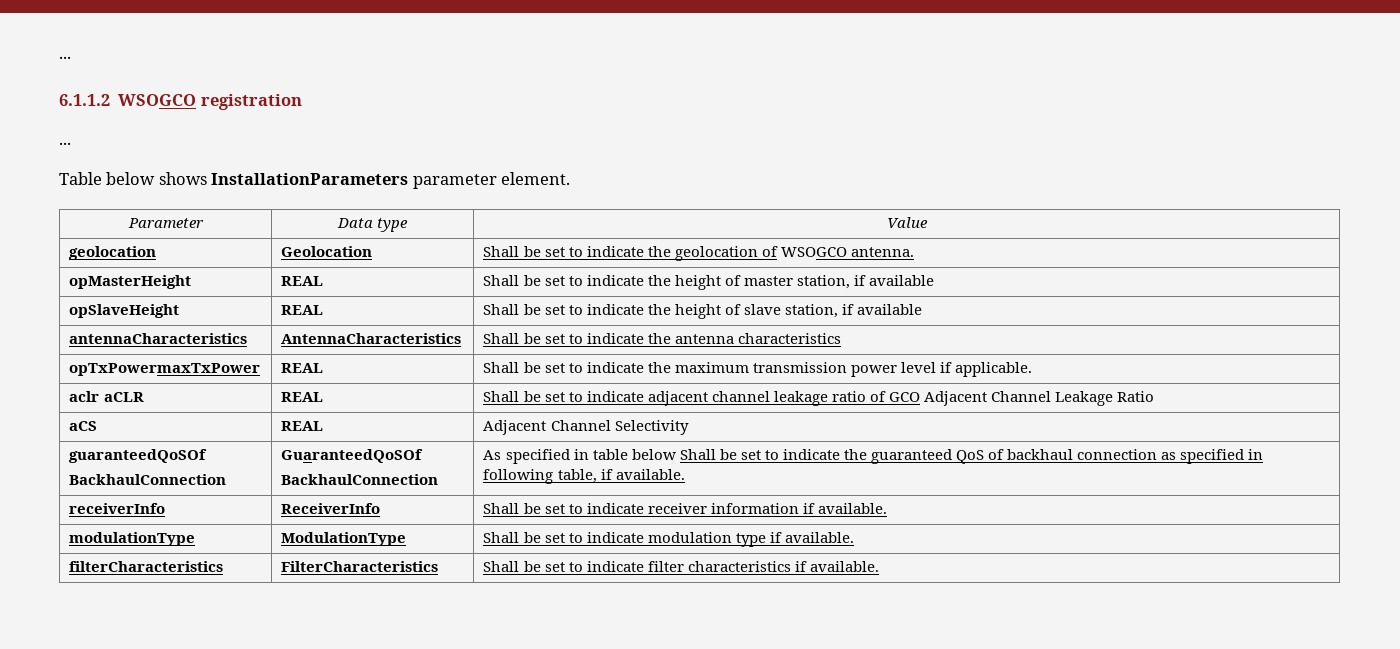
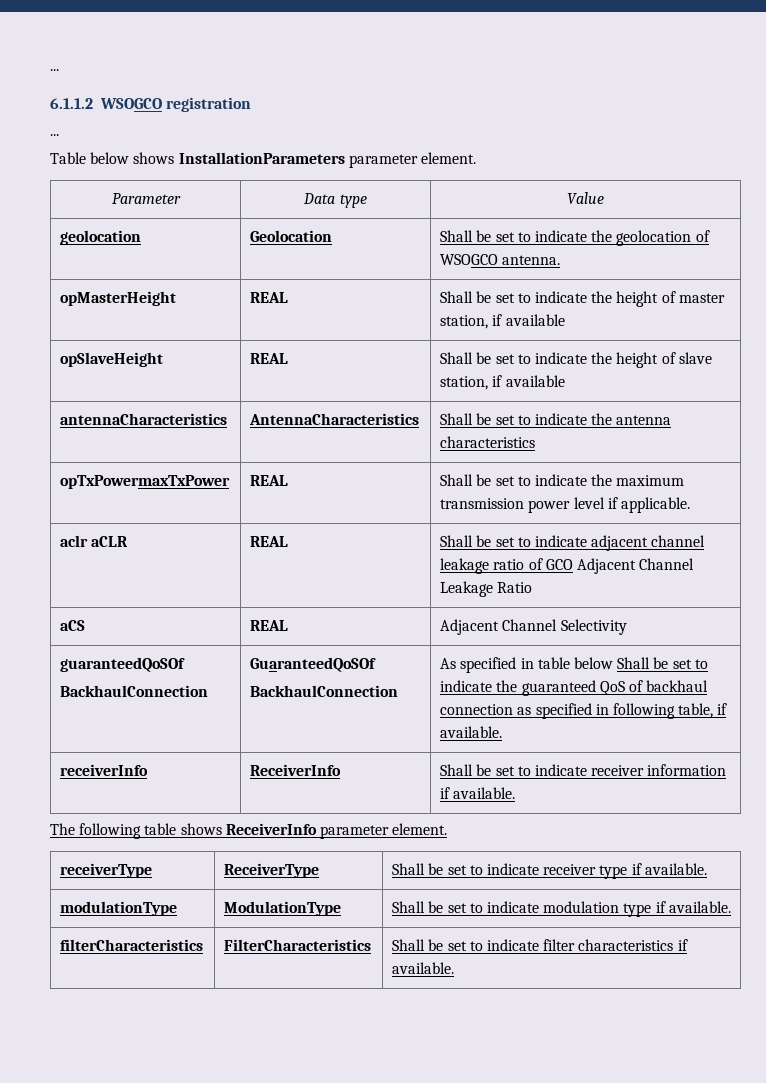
(887, 508) none -> [50,823,448,839] [60,863,153,878] [224,863,320,878] [392,863,707,879] // The following table shows ReceiverInfo parameter element. // receiverType | ReceiverType | Shall be set to indicate receiver type if available.

